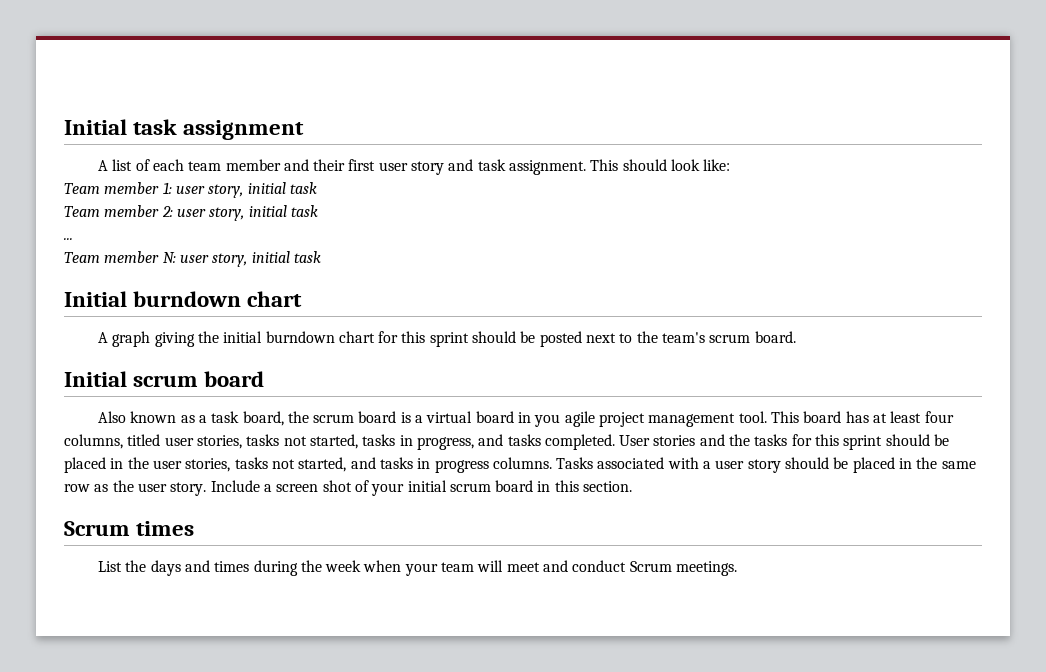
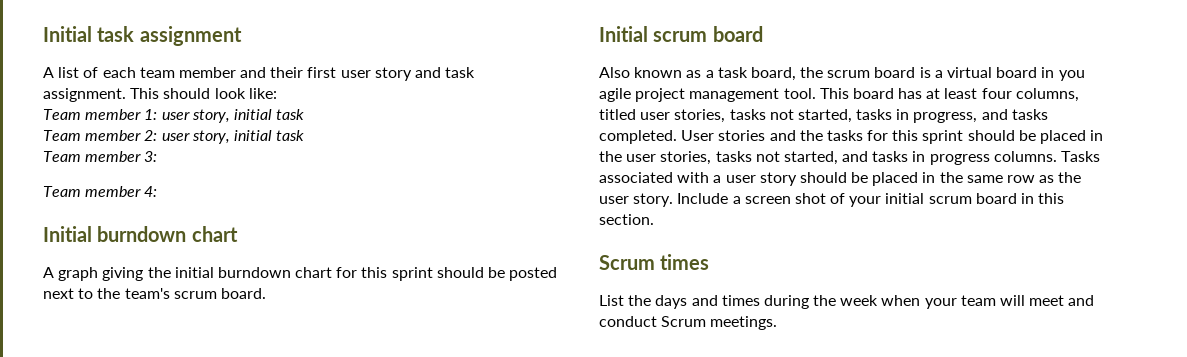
[64,238,73,240] [64,251,321,267] ... // Team member N: user story, initial task -> [43,151,158,162] [43,186,158,197] Team member 3: // Team member 4:

